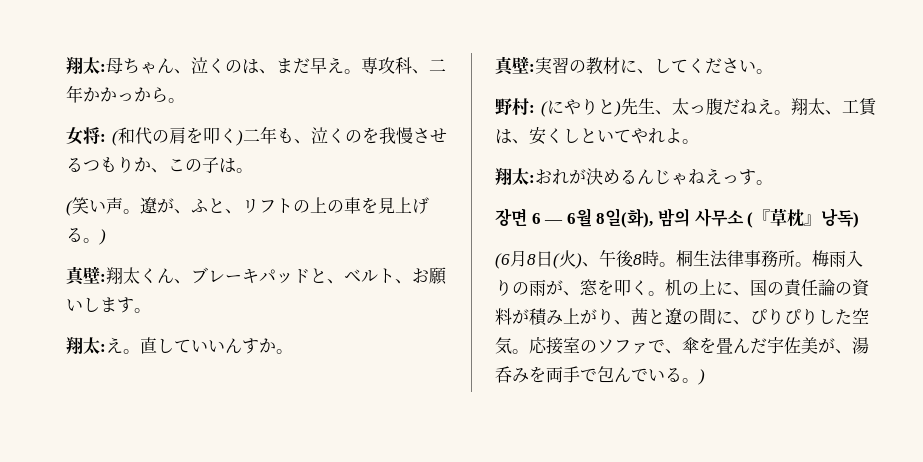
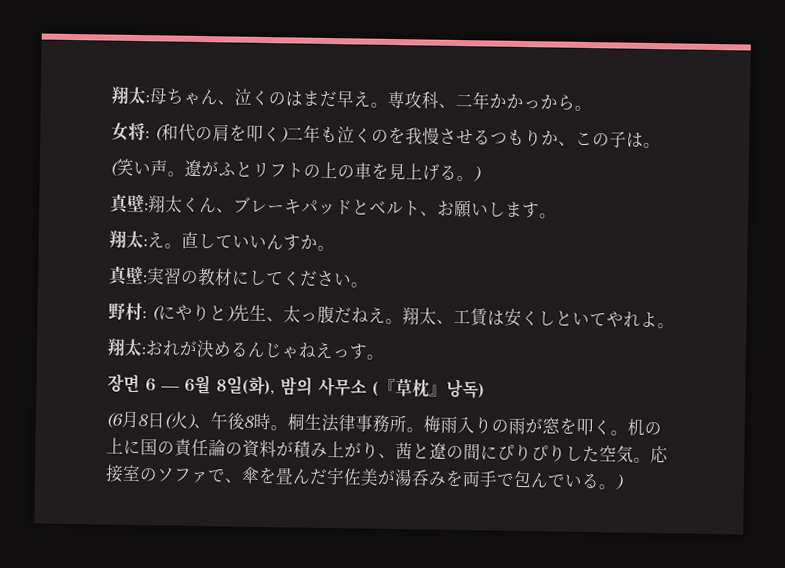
[259,69,276,74] 、 -> (303, 99) none
[294,139,311,144] 、 -> (338, 134) none
[174,198,242,214] 、ふと、 -> [218,161,253,177] ふと
[327,279,344,284] 、 -> (370, 207) none
[637,69,654,74] 、 -> (250, 277) none
[512,139,529,144] 、 -> (505, 318) none
[563,291,580,296] 、 -> (543, 426) none
[733,291,750,296] 、 -> (141, 447) none
[733,320,750,325] 、 -> (498, 452) none
[835,349,852,354] 、 -> (396, 477) none

